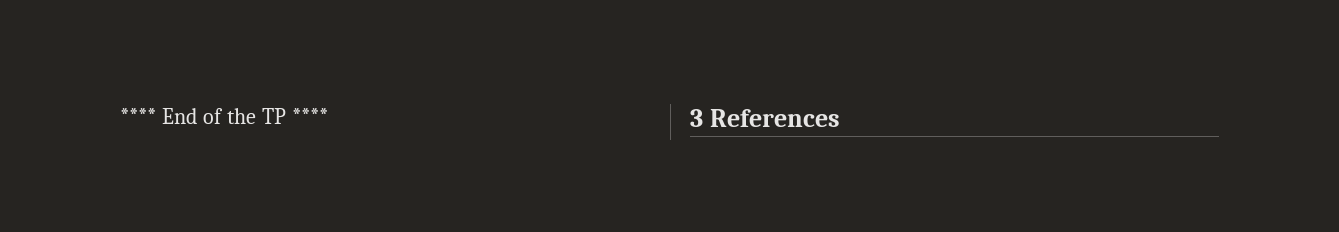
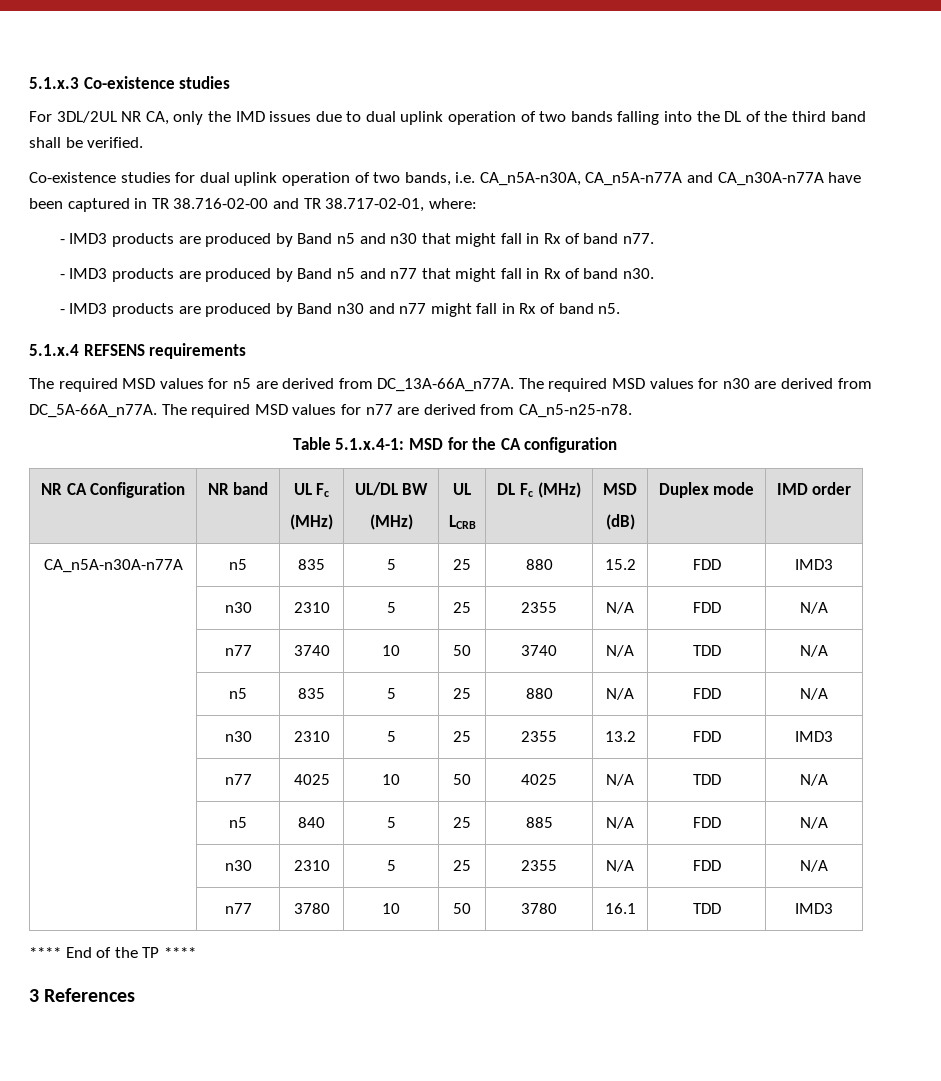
(120, 116) none -> [29,76,231,89] [29,111,866,125] [29,137,144,148] [29,172,862,186] [29,198,477,212] [59,233,654,247] [59,268,654,282] [59,303,621,317] [29,343,247,359] [29,378,872,392] [29,404,632,418] [292,437,618,453] [40,482,186,498] [207,482,269,495] [293,483,330,497] [290,514,333,530] [354,482,429,496] [369,514,413,530] [453,483,471,495] [448,515,476,529] [497,482,581,498] [603,483,637,495] [605,514,635,530] [658,482,755,498] [776,482,852,495] [43,559,183,573] [229,559,248,570] [298,559,325,570] [386,559,396,570] [453,559,471,570] [525,559,553,570] [604,559,636,570] [692,559,721,570] [795,559,833,570] [224,602,252,613] [293,602,330,613] [386,602,396,613] [453,602,471,613] [521,602,557,613] [606,602,634,614] [692,602,721,613] [800,602,828,614] [224,645,252,656] [293,645,330,656] [382,645,400,656] [453,645,471,656] [521,645,557,656] [606,645,634,657] [692,645,721,656] [800,645,828,657] [229,688,248,699] [298,688,325,699] [386,688,396,699] [453,688,471,699] [525,688,553,699] [606,688,634,700] [692,688,721,699] [800,688,828,700] [224,731,252,742] [293,731,330,742] [386,731,396,742] [453,731,471,742] [521,731,557,742] [604,731,636,742] [692,731,721,742] [795,731,833,742] [224,774,252,785] [293,774,330,785] [382,774,400,785] [453,774,471,785] [521,774,557,785] [606,774,634,786] [692,774,721,785] [800,774,828,786] [229,817,248,828] [298,817,325,828] [386,817,396,828] [453,817,471,828] [525,817,553,828] [606,817,634,829] [692,817,721,828] [800,817,828,829] [224,860,252,871] [293,860,330,871] [386,860,396,871] [453,860,471,871] [521,860,557,871] [606,860,634,872] [692,860,721,871] [800,860,828,872] [224,903,252,914] [293,903,330,914] [382,903,400,914] [453,903,471,914] [521,903,557,914] [604,903,636,914] [692,903,721,914] [795,903,833,914] 5.1.x.3 Co-existence studies // For 3DL/2UL NR CA, only the IMD issues due to dual uplink operation of two bands falling into the DL of the third band shall be verified. // Co-existence studies for dual uplink operation of two bands, i.e. CA_n5A-n30A, CA_n5A-n77A and CA_n30A-n77A have been captured in TR 38.716-02-00 and TR 38.717-02-01, where: // - IMD3 products are produced by Band n5 and n30 that might fall in Rx of band n77. // - IMD3 products are produced by Band n5 and n77 that might fall in Rx of band n30. // - IMD3 products are produced by Band n30 and n77 might fall in Rx of band n5. // 5.1.x.4 REFSENS requirements // The required MSD values for n5 are derived from DC_13A-66A_n77A. The required MSD values for n30 are derived from DC_5A-66A_n77A. The required MSD values for n77 are derived from CA_n5-n25-n78. // Table 5.1.x.4-1: MSD for the CA configuration // NR CA Configuration | NR band | UL Fc // (MHz) | UL/DL BW // (MHz) | UL // LCRB | DL Fc (MHz) | MSD // (dB) | Duplex mode | IMD order // CA_n5A-n30A-n77A | n5 | 835 | 5 | 25 | 880 | 15.2 | FDD | IMD3 // | n30 | 2310 | 5 | 25 | 2355 | N/A | FDD | N/A // | n77 | 3740 | 10 | 50 | 3740 | N/A | TDD | N/A // | n5 | 835 | 5 | 25 | 880 | N/A | FDD | N/A // | n30 | 2310 | 5 | 25 | 2355 | 13.2 | FDD | IMD3 // | n77 | 4025 | 10 | 50 | 4025 | N/A | TDD | N/A // | n5 | 840 | 5 | 25 | 885 | N/A | FDD | N/A // | n30 | 2310 | 5 | 25 | 2355 | N/A | FDD | N/A // | n77 | 3780 | 10 | 50 | 3780 | 16.1 | TDD | IMD3 //

